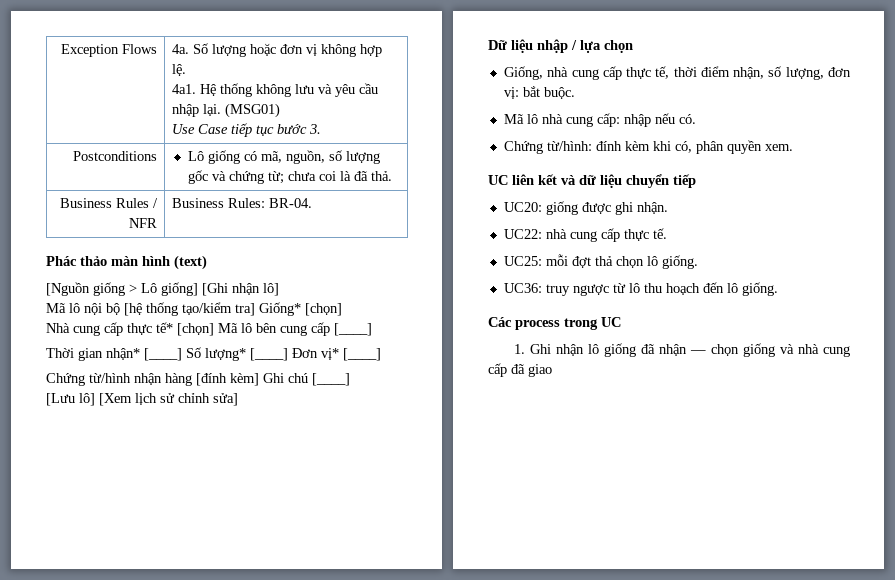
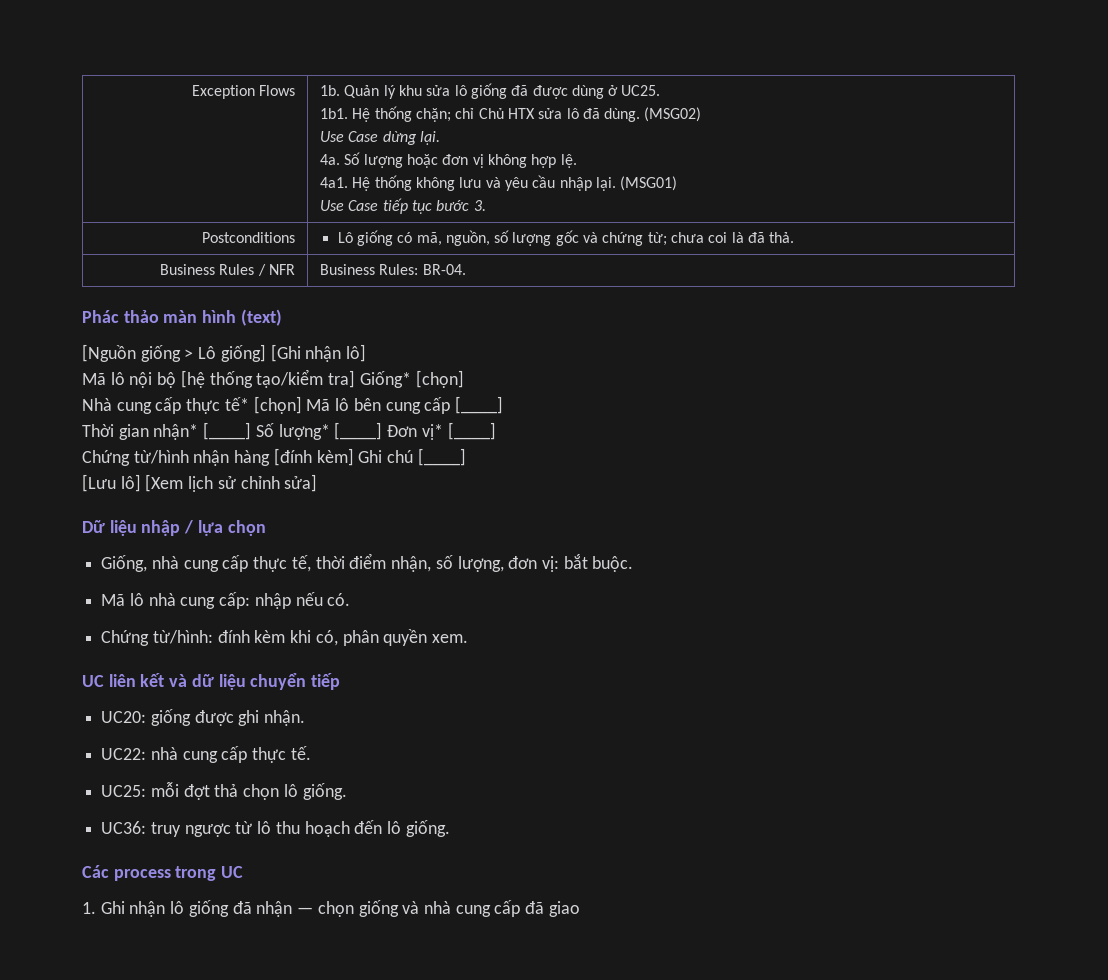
(157, 49) none -> [319,83,661,99] [319,106,702,122] [319,131,440,145] 1b. Quản lý khu sửa lô giống đã được dùng ở UC25. // 1b1. Hệ thống chặn; chỉ Chủ HTX sửa lô đã dùng. (MSG02) // Use Case dừng lại. //

